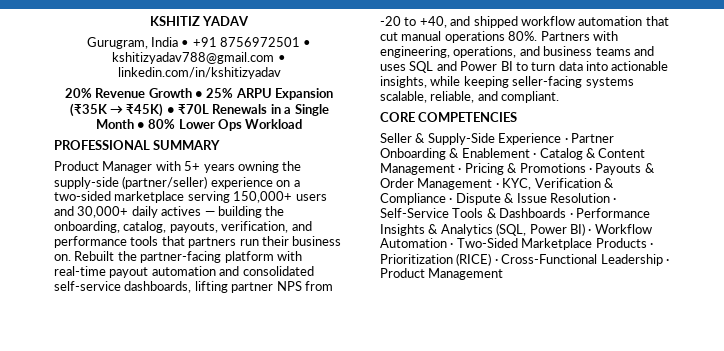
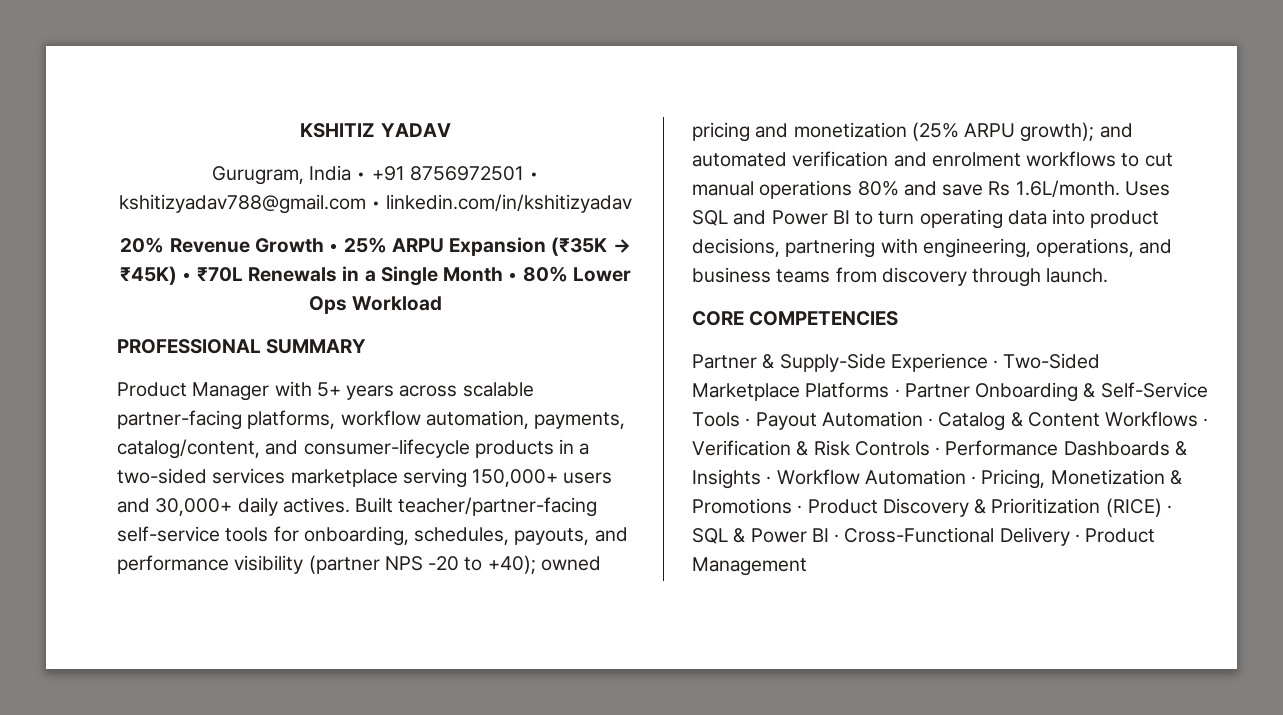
[237,161,302,173] [54,176,291,189] owning the supply-side (partner/seller) experience on -> [399,382,534,397] [117,410,626,430] [117,439,575,459] across scalable partner-facing platforms, workflow automation, payments, catalog/content, and consumer-lifecycle products in
(111, 196) none -> [212,468,286,484] services
[161,206,285,218] [54,221,312,233] [54,236,342,248] [54,251,302,263] [54,266,314,278] [54,281,333,293] [380,16,669,28] [380,31,590,43] actives — building the onboarding, catalog, payouts, verification, and performance tools that partners run their business on. Rebuilt the partner-facing platform with real-time payout automation and consolidated self-service dashboards, lifting partner NPS from -20 to +40, and shipped workflow automation that cut manual operations 80%. Partners -> [282,497,598,517] [117,526,628,546] [117,555,601,574] [692,122,1133,142] [692,151,1173,167] [692,180,1170,199] [692,209,1160,229] [692,238,876,258] actives. Built teacher/partner-facing self-service tools for onboarding, schedules, payouts, and performance visibility (partner NPS -20 to +40); owned pricing and monetization (25% ARPU growth); and automated verification and enrolment workflows to cut manual operations 80% and save Rs 1.6L/month. Uses SQL and Power BI to turn operating data into product decisions, partnering
[633,46,654,56] [380,61,669,73] [380,76,634,88] [380,91,560,103] and uses SQL and Power BI to turn data into actionable insights, while keeping seller-facing systems scalable, reliable, and compliant. -> [835,267,1109,287] from discovery through launch.
[380,133,412,143] Seller -> [692,354,757,369] Partner
[570,133,614,143] [380,148,646,160] [380,163,655,175] [380,178,614,190] [380,193,617,205] [380,208,650,218] [380,223,652,236] [380,238,653,250] [380,253,663,266] Partner Onboarding & Enablement · Catalog & Content Management · Pricing & Promotions · Payouts & Order Management · KYC, Verification & Compliance · Dispute & Issue Resolution · Self-Service Tools & Dashboards · Performance Insights & Analytics (SQL, Power BI) · Workflow Automation · Two-Sided Marketplace Products · Prioritization (RICE) · Cross-Functional Leadership -> [1003,353,1101,369] [692,382,1208,402] [692,411,1209,431] [692,440,1187,456] [692,469,1182,489] [692,498,1172,517] [692,527,1070,546] Two-Sided Marketplace Platforms · Partner Onboarding & Self-Service Tools · Payout Automation · Catalog & Content Workflows · Verification & Risk Controls · Performance Dashboards & Insights · Workflow Automation · Pricing, Monetization & Promotions · Product Discovery & Prioritization (RICE) · SQL & Power BI · Cross-Functional Delivery

